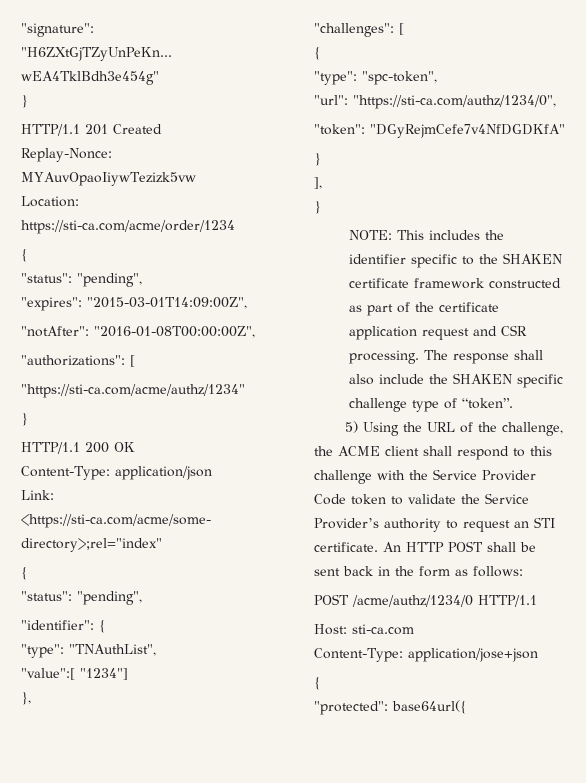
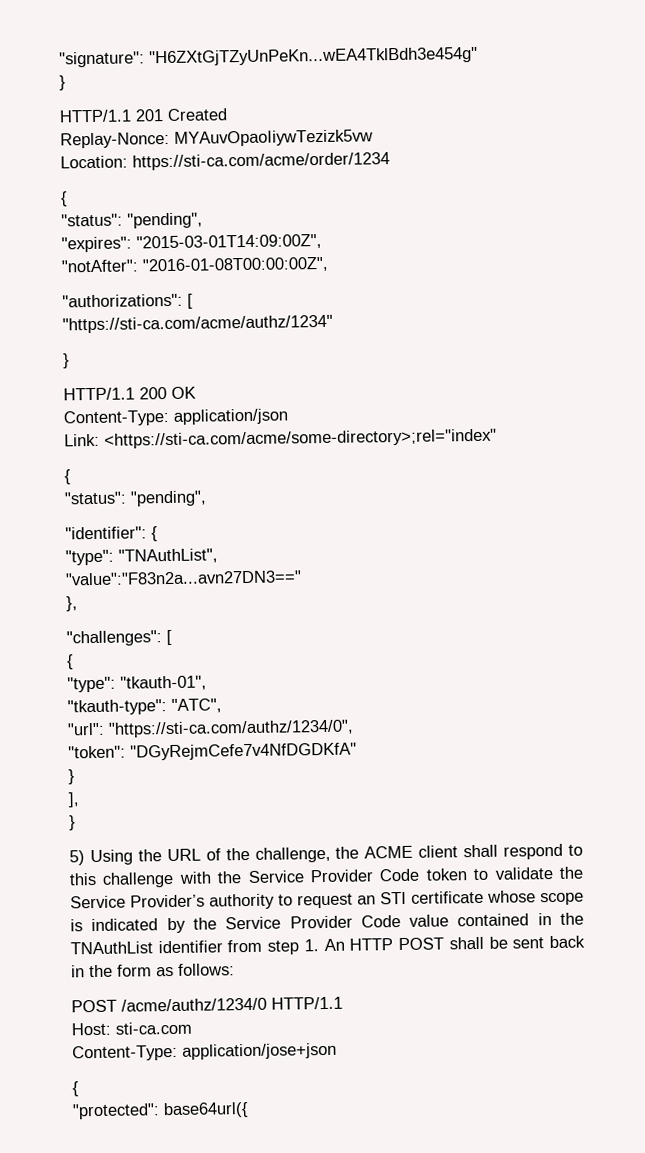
[21,668,128,680] "value":[ "1234"] -> [65,570,302,586] "value":"F83n2a...avn27DN3=="
[362,71,437,85] "spc-token", -> [120,675,207,691] [67,698,222,716] "tkauth-01", // "tkauth-type": "ATC",
[349,230,505,240] [349,253,563,268] [349,278,562,289] [349,302,500,316] [349,325,528,340] [349,350,544,364] [349,373,564,388] [349,398,514,412] // NOTE: This includes the identifier specific to the SHAKEN certificate framework constructed as part of the certificate application request and CSR processing. The response shall also include the SHAKEN specific challenge type of “token”. -> (76, 823) none
[314,542,378,552] certificate. -> [411,890,584,906] [70,912,584,934] [70,939,319,955] certificate whose scope is indicated by the Service Provider Code value contained in the TNAuthList identifier from step 1.

